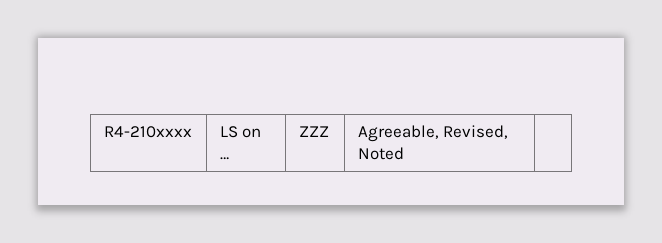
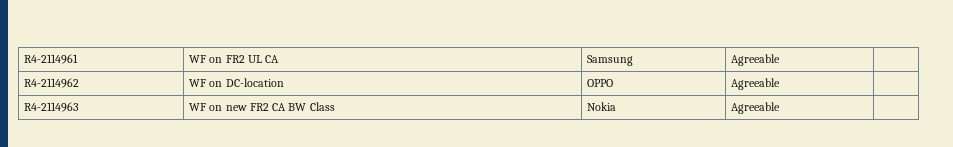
[103,126,192,138] [219,126,262,138] [219,157,229,160] [298,126,329,137] [357,125,509,142] [357,147,404,160] R4-210xxxx | LS on … | ZZZ | Agreeable, Revised, Noted -> [24,54,79,64] [189,55,280,63] [587,55,634,66] [731,54,781,66] [24,78,80,88] [189,78,284,87] [587,79,614,87] [731,78,781,90] [24,102,80,112] [189,102,335,111] [587,102,617,111] [731,102,781,114] R4-2114961 | WF on FR2 UL CA | Samsung | Agreeable | // R4-2114962 | WF on DC-location | OPPO | Agreeable | // R4-2114963 | WF on new FR2 CA BW Class | Nokia | Agreeable

